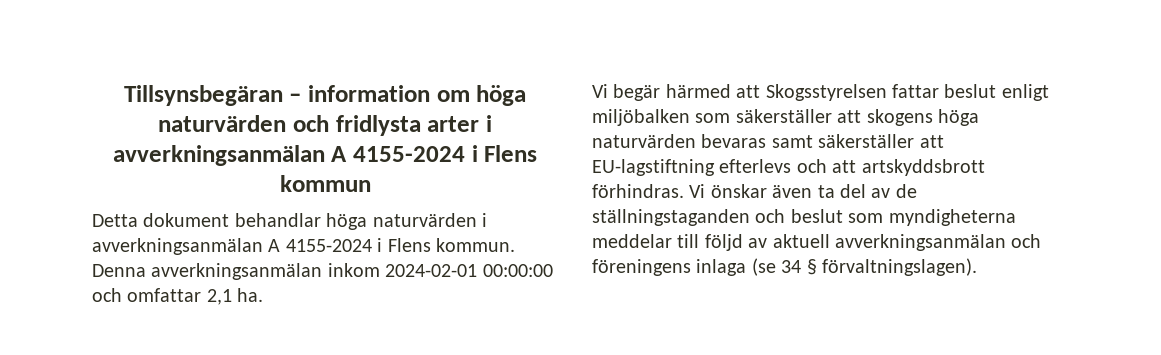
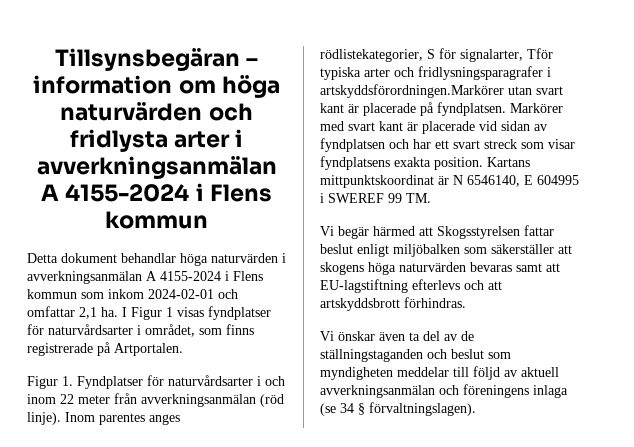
[435,238,515,252] [92,263,323,280] kommun. Denna avverkningsanmälan -> [27,289,104,299] kommun som
[482,264,553,277] 00:00:00 -> (214, 294) none
(264, 295) none -> [122,306,271,320] [27,324,254,337] [27,342,183,356] [27,375,285,389] [27,393,284,407] [27,412,180,425] [320,48,553,62] [320,66,551,80] [320,84,563,98] [320,102,563,116] [320,121,547,134] [320,138,575,152] [320,156,530,170] [320,175,579,188] [320,193,431,203] I Figur 1 visas fyndplatser för naturvårdsarter i området, som finns registrerade på Artportalen. // Figur 1. Fyndplatser för naturvårdsarter i och inom 22 meter från avverkningsanmälan (röd linje). Inom parentes anges rödlistekategorier, S för signalarter, Tför typiska arter och fridlysningsparagrafer i artskyddsförordningen.Markörer utan svart kant är placerade på fyndplatsen. Markörer med svart kant är placerade vid sidan av fyndplatsen och har ett svart streck som visar fyndplatsens exakta position. Kartans mittpunktskoordinat är N 6546140, E 604995 i SWEREF 99 TM.
[818,134,915,148] säkerställer -> (542, 267) none
(684, 191) none -> (466, 302) //
[888,209,1016,226] myndigheterna -> [320,367,393,380] myndigheten

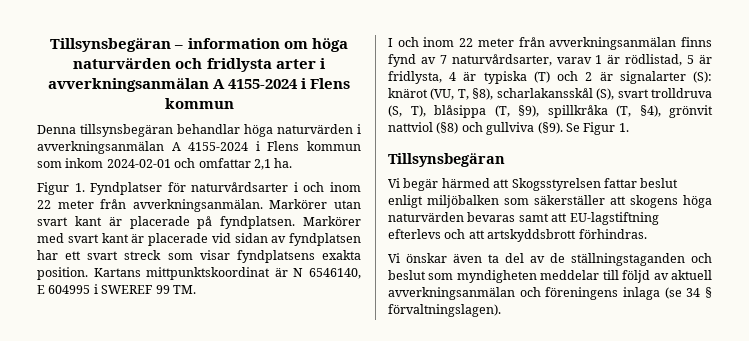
[27,253,117,263] Detta dokument -> [37,124,173,137] Denna tillsynsbegäran
[122,306,271,320] [27,324,254,337] [27,342,183,356] I Figur 1 visas fyndplatser för naturvårdsarter i området, som finns registrerade på Artportalen. -> (293, 163) none
[141,394,284,407] [27,412,180,425] [320,48,553,62] [320,66,551,80] [320,84,504,98] avverkningsanmälan (röd linje). Inom parentes anges rödlistekategorier, S för signalarter, Tför typiska arter och fridlysningsparagrafer i artskyddsförordningen.Markörer -> [132,199,328,212] avverkningsanmälan. Markörer
[389,139,409,149] och -> (361, 239) none
(431, 198) none -> [388,37,712,50] [388,54,712,67] [388,71,712,84] [388,88,712,100] [388,105,713,118] [388,122,629,135] [388,153,505,167] // I och inom 22 meter från avverkningsanmälan finns fynd av 7 naturvårdsarter, varav 1 är rödlistad, 5 är fridlysta, 4 är typiska (T) och 2 är signalarter (S): knärot (VU, T, §8), scharlakansskål (S), svart trolldruva (S, T), blåsippa (T, §9), spillkråka (T, §4), grönvit nattviol (§8) och gullviva (§9). Se Figur 1. // Tillsynsbegäran

